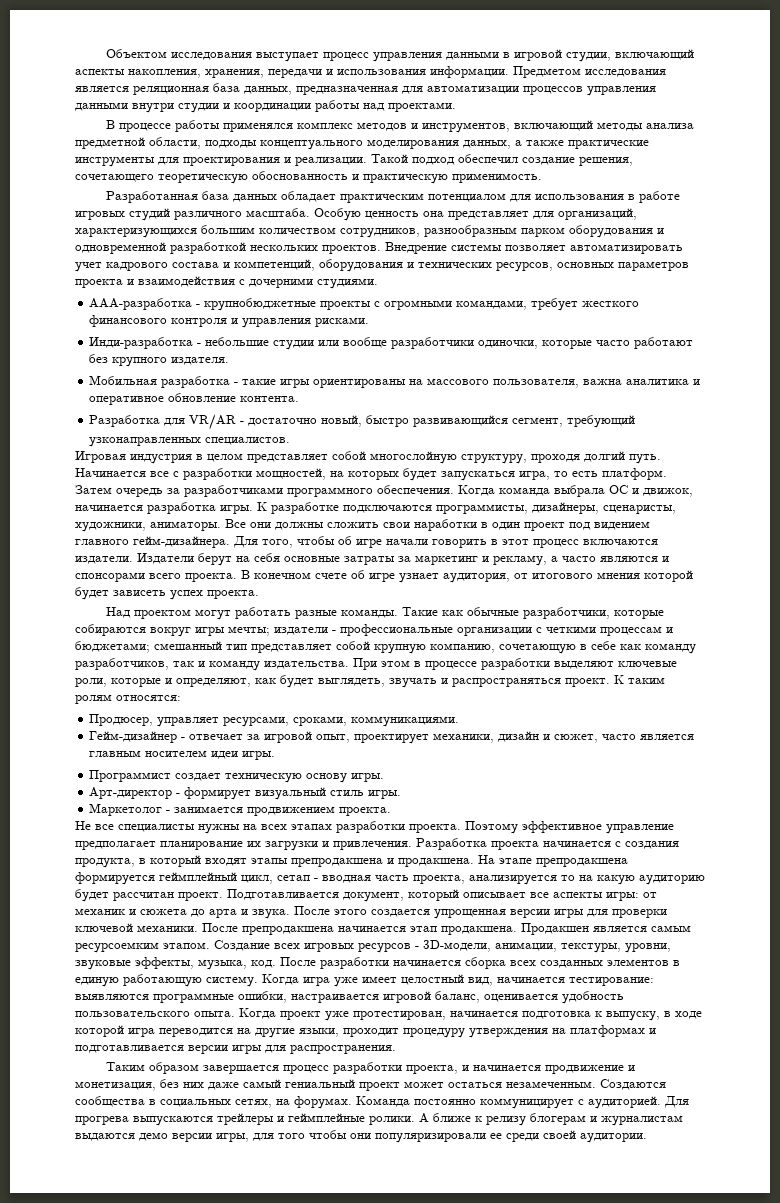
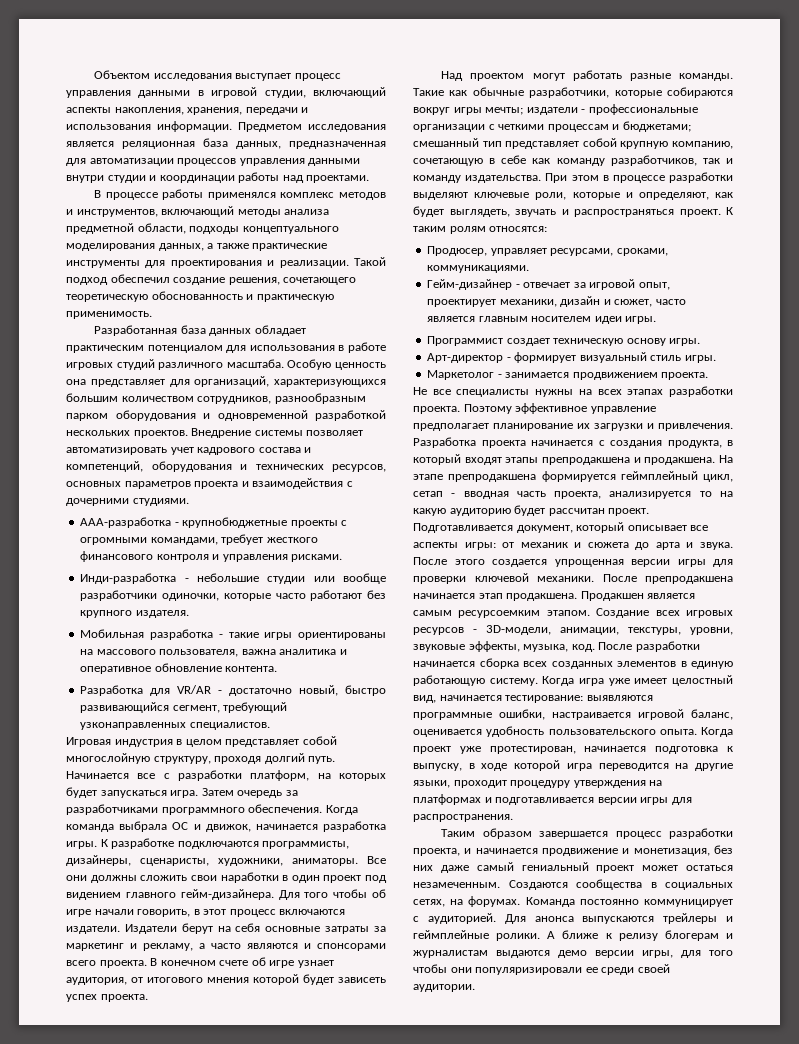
[256,468,326,480] мощностей, -> [250,770,310,781] платформ,
[519,468,667,480] игра, то есть платформ. -> [170,790,199,798] игра.
[262,539,293,548] того, -> [304,892,329,898] того
[432,539,487,548] говорить -> [137,909,191,917] говорить,
[75,1116,129,1125] прогрева -> [534,916,574,922] анонса

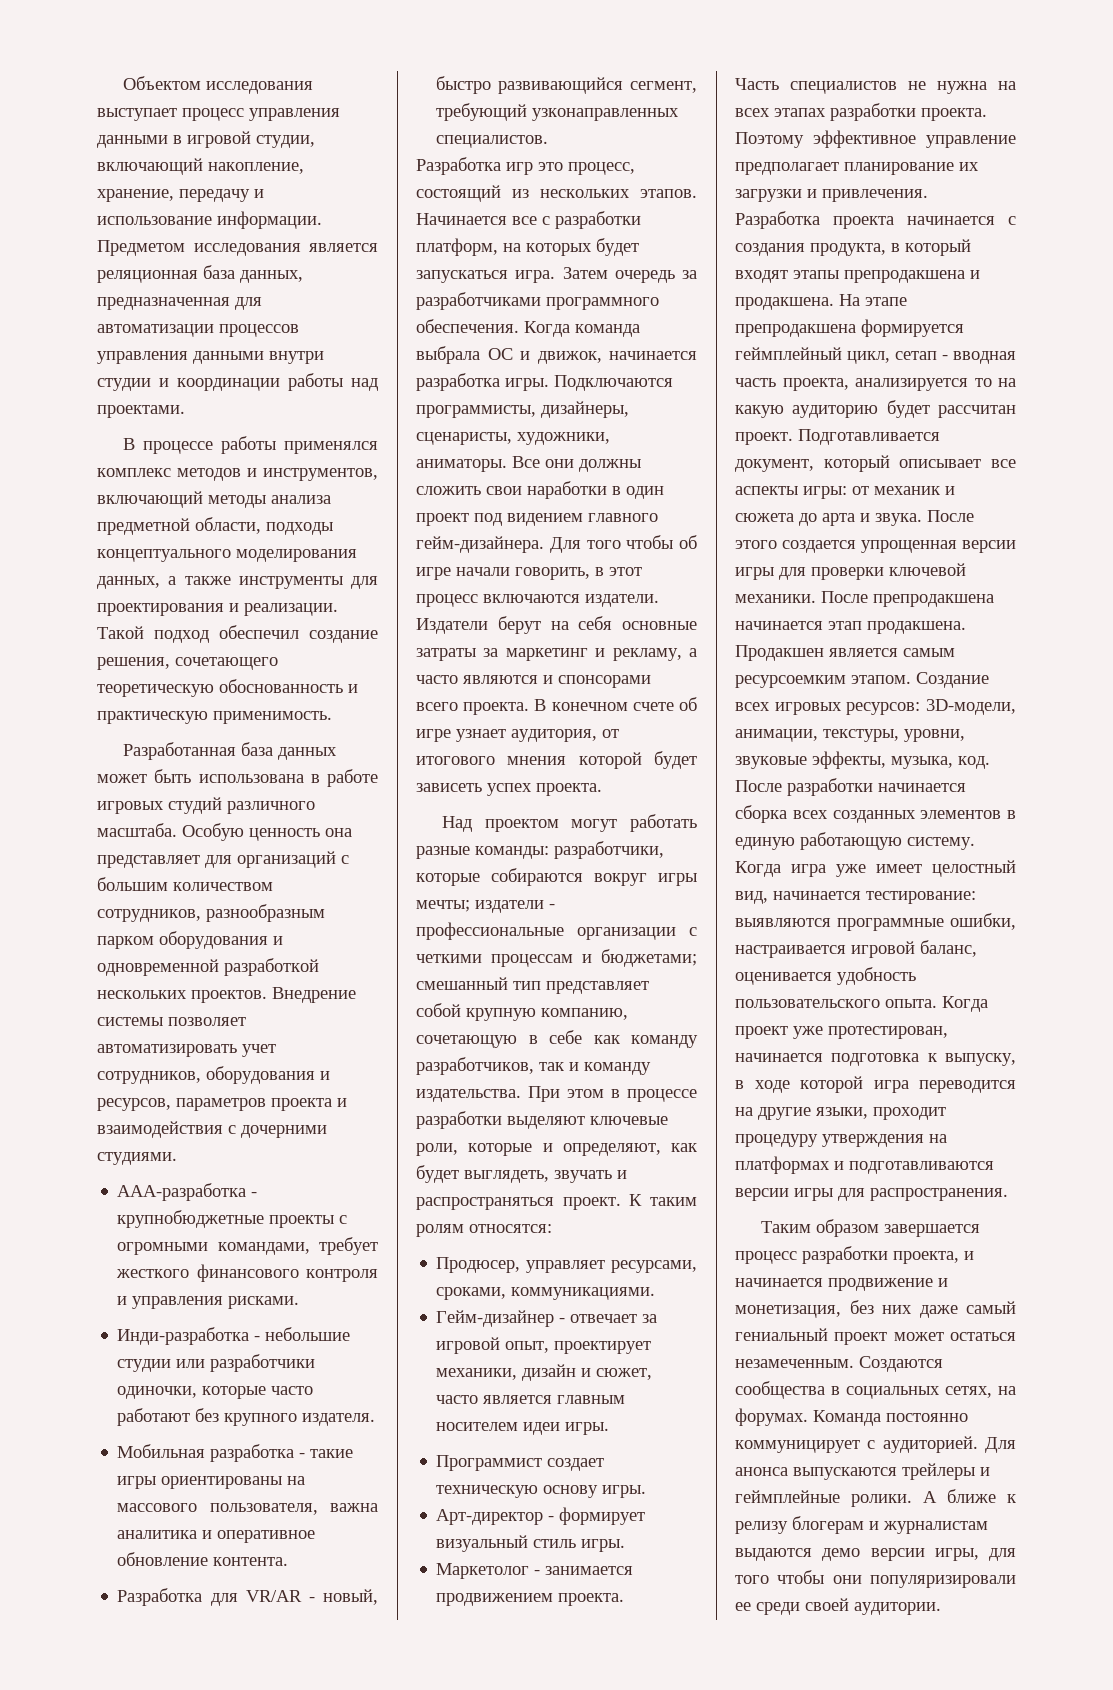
[66,107,309,115] [66,124,151,130] аспекты накопления, хранения, передачи и использования -> [208,162,304,174] [97,189,264,202] [97,216,212,225] накопление, хранение, передачу и использование
[252,243,328,251] практические -> (231, 580) none
[254,325,306,336] [66,345,335,353] обладает практическим потенциалом для использования -> [97,769,304,783] может быть использована
[194,376,386,387] организаций, характеризующихся -> [237,851,349,868] организаций с
[197,447,312,455] [66,461,386,472] [66,481,121,487] кадрового состава и компетенций, оборудования и технических ресурсов, основных -> [97,1066,330,1084] [97,1098,171,1111] сотрудников, оборудования и ресурсов,
[342,573,386,584] вообще -> (206, 1363) none
[229,688,293,696] достаточно -> (315, 1599) none
[66,736,337,747] [66,753,336,764] Игровая индустрия в целом представляет собой многослойную структуру, проходя долгий путь. -> [416,157,635,175] [416,185,697,202] Разработка игр это процесс, состоящий из нескольких этапов.
[100,838,259,849] К разработке подключаются -> [554,375,673,391] Подключаются
[679,73,733,81] [413,87,524,96] команды. Такие как обычные -> [475,846,549,859] команды:
[413,387,574,397] Не все специалисты нужны -> [735,78,987,94] Часть специалистов не нужна
[413,627,477,635] ресурсов - -> [846,702,921,715] ресурсов:
[495,797,595,805] подготавливается -> [849,1161,994,1174] подготавливаются

